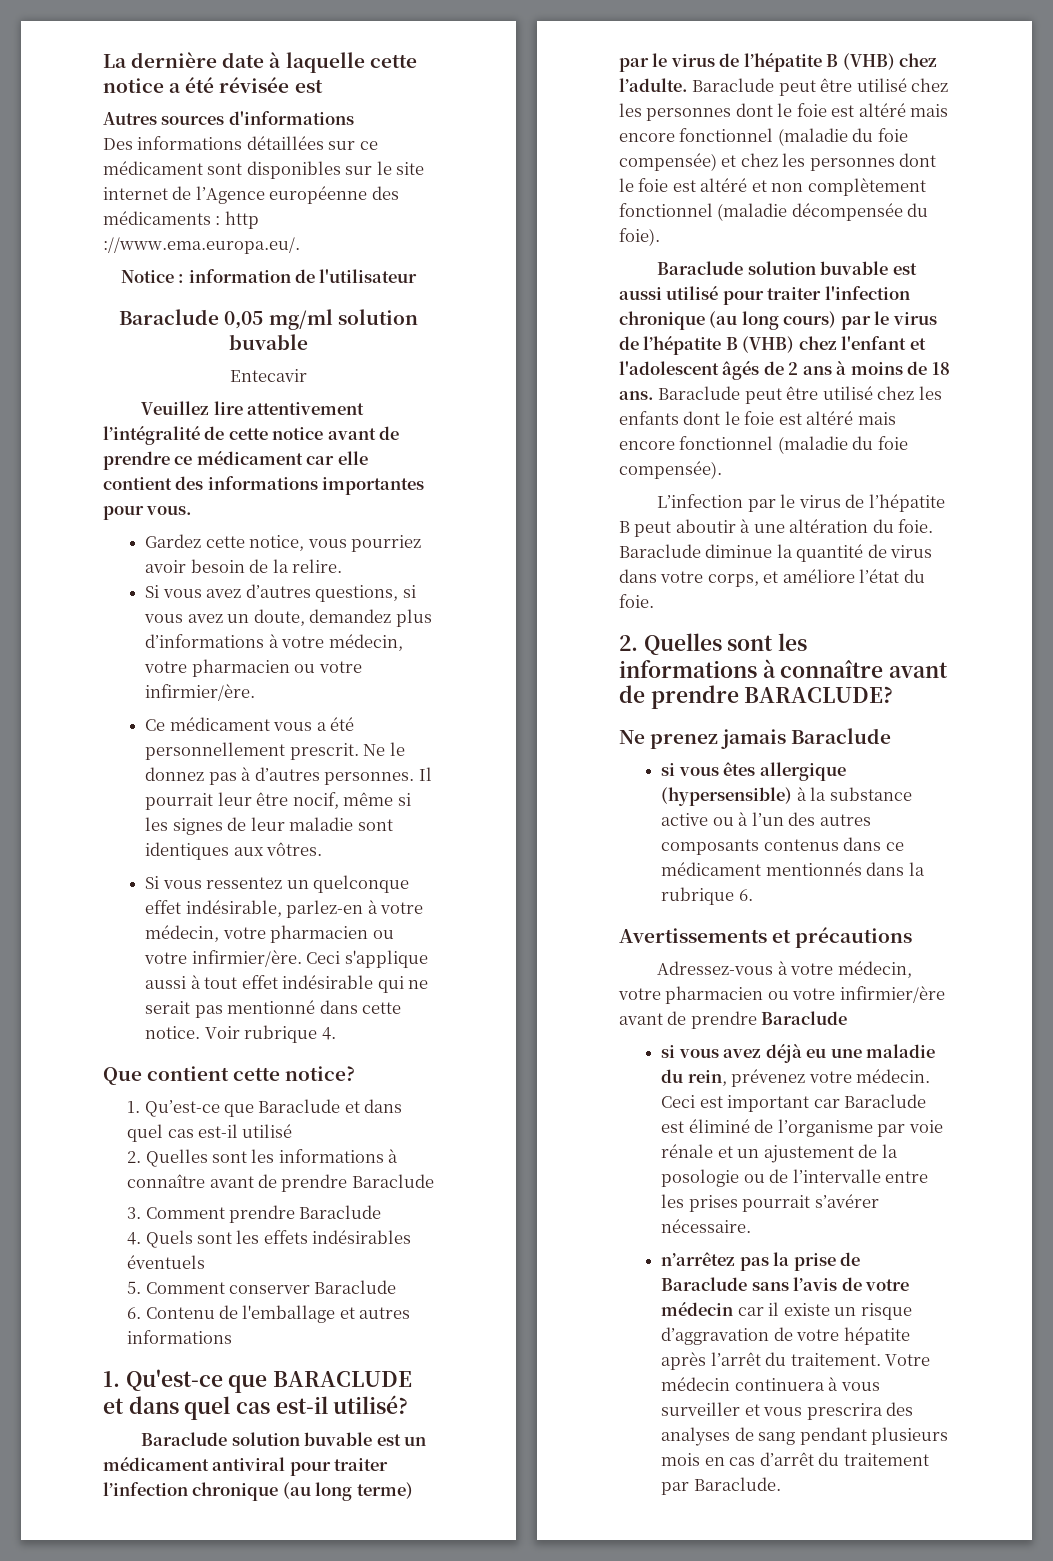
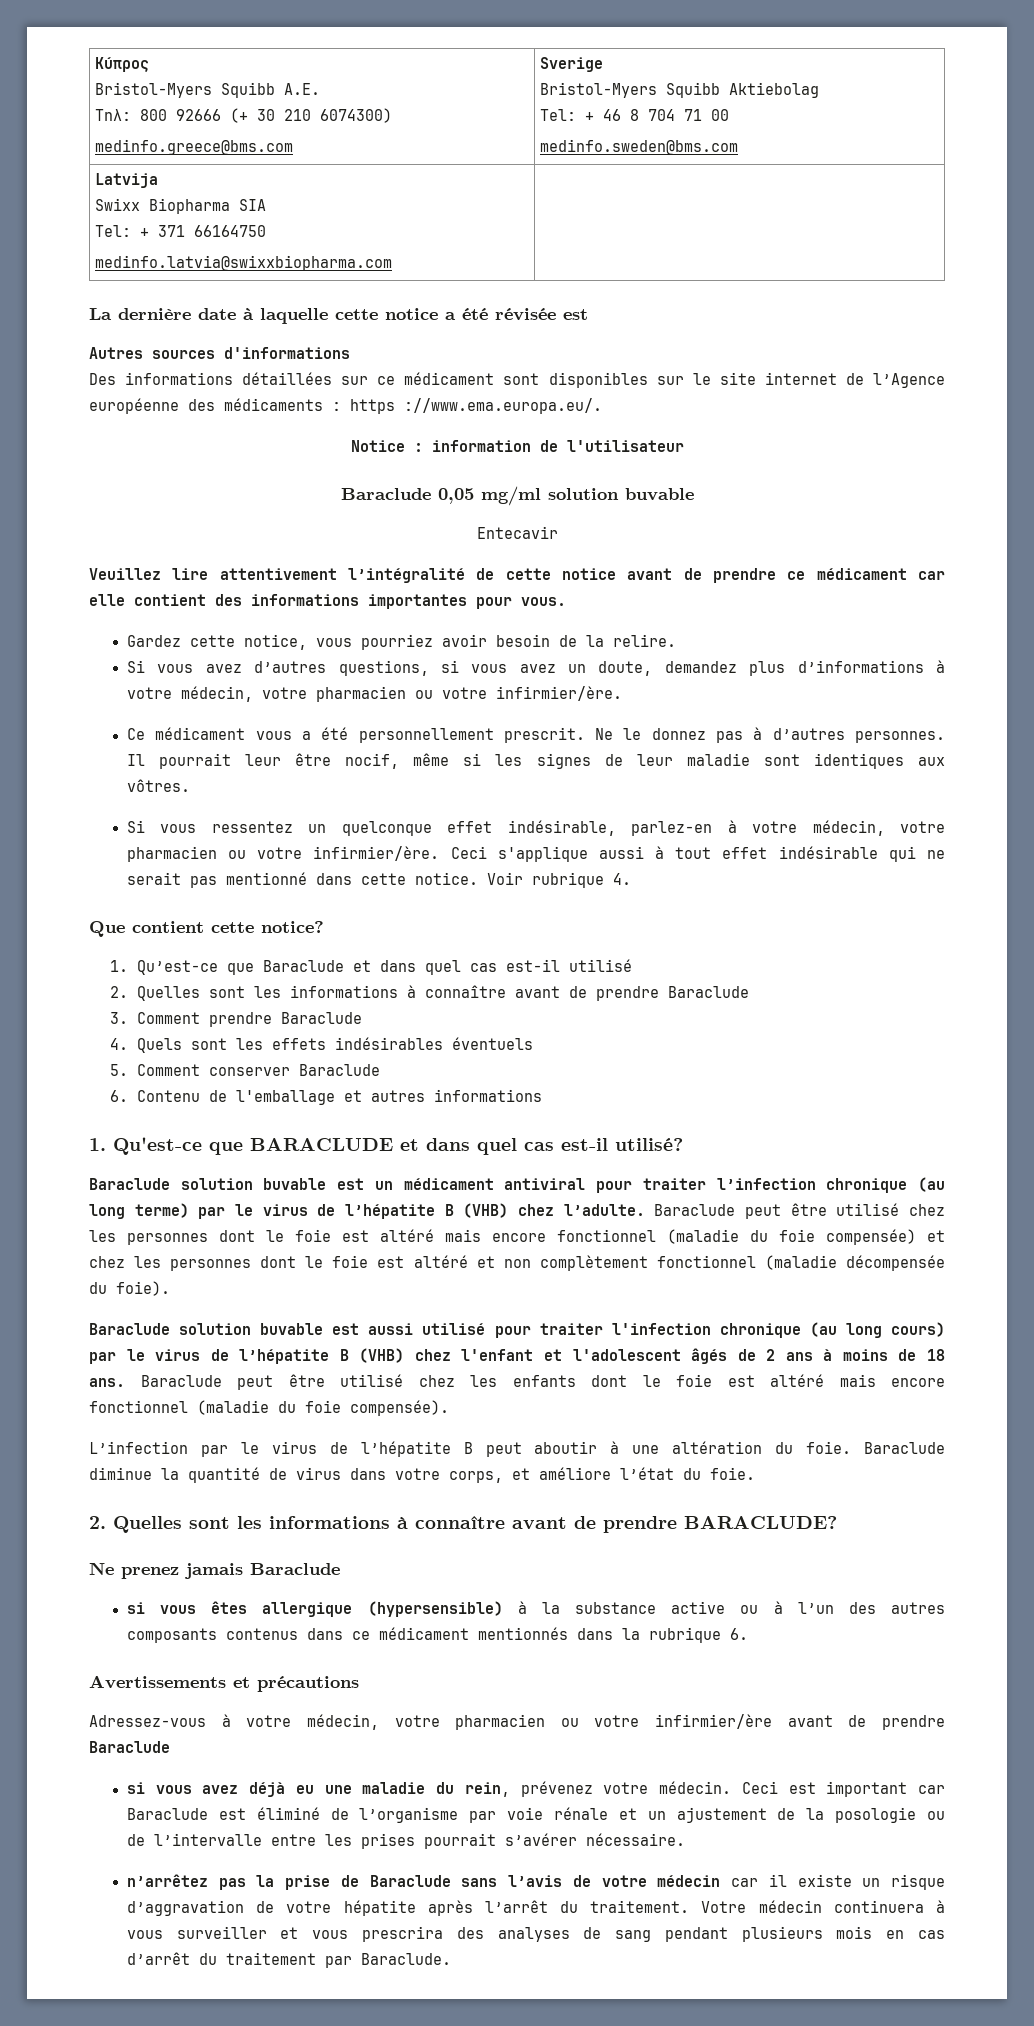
(103, 61) none -> [95,57,150,73] [95,82,321,98] [95,108,393,123] [95,139,294,155] [540,57,604,72] [540,82,820,98] [540,109,730,121] [540,139,739,155] [95,173,159,188] [95,198,267,214] [95,225,267,237] [95,255,393,271] Κύπρος // Bristol-Myers Squibb A.E. // Τηλ: 800 92666 (+ 30 210 6074300) // medinfo.greece@bms.com | Sverige // Bristol-Myers Squibb Aktiebolag // Tel: + 46 8 704 71 00 // medinfo.sweden@bms.com // Latvija // Swixx Biopharma SIA // Tel: + 371 66164750 // medinfo.latvia@swixxbiopharma.com | //
[224,211,259,229] http -> [350,399,395,414] https

